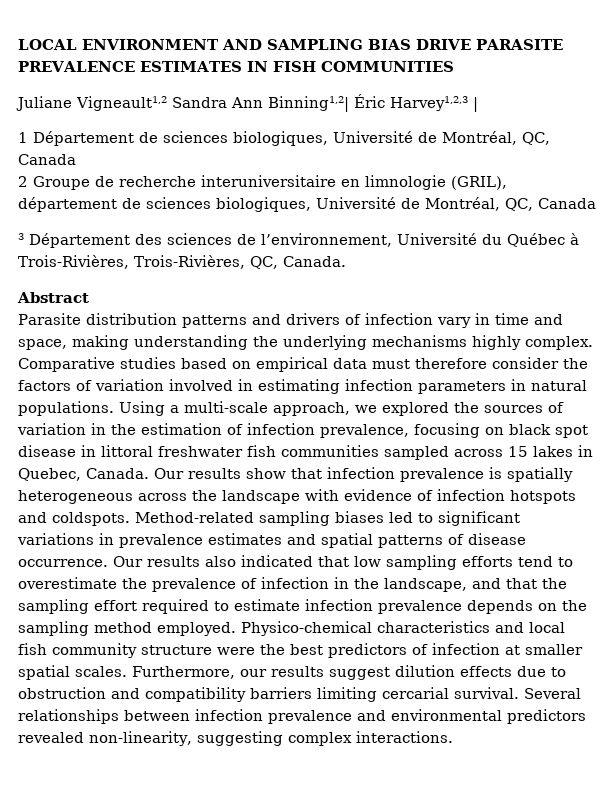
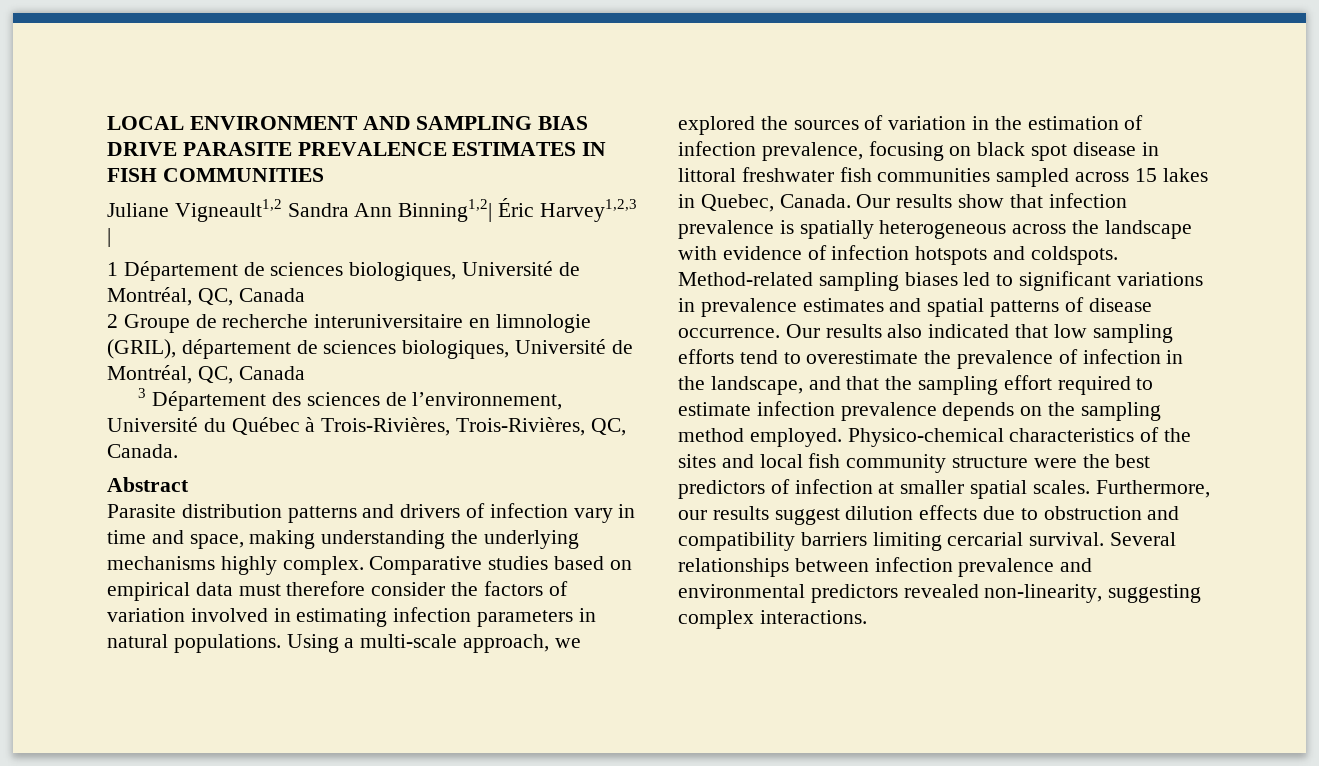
(490, 627) none -> [1140,427,1192,442] [678,454,716,468] of the sites

